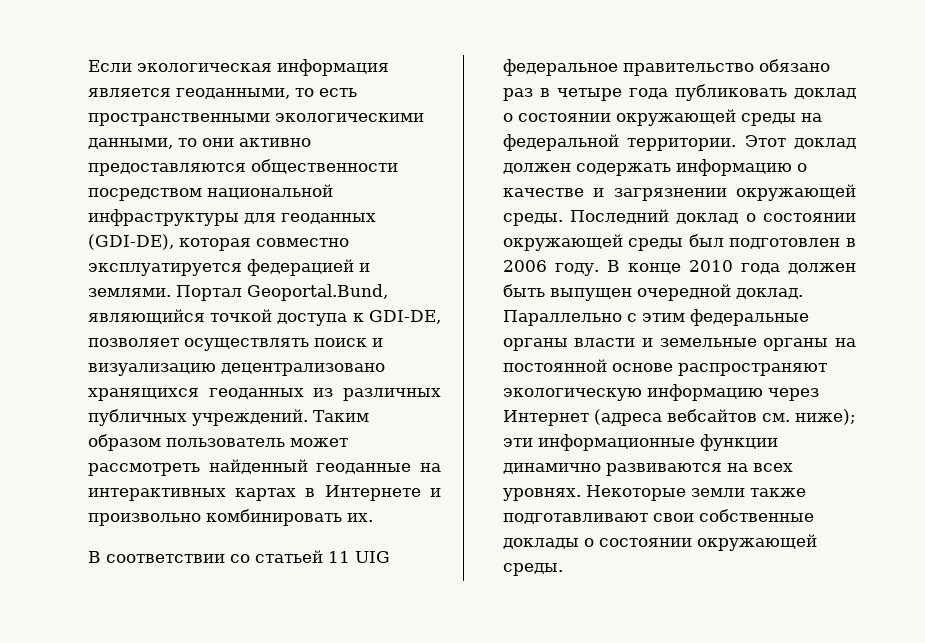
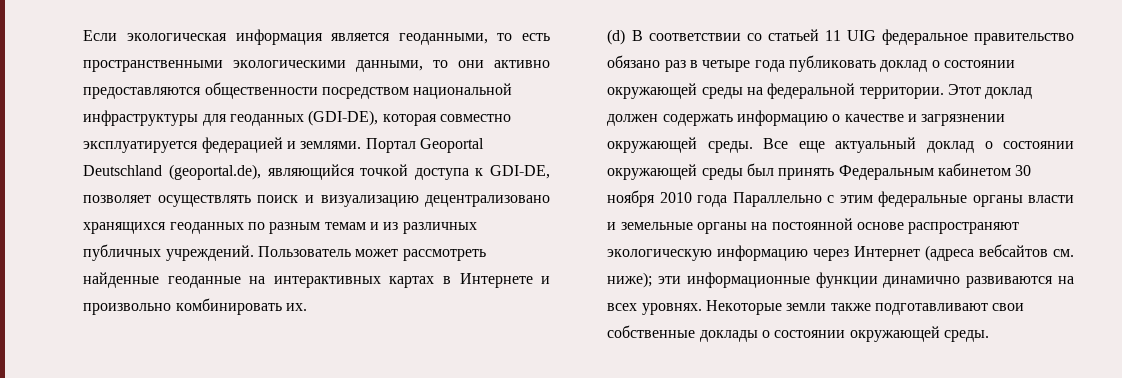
[246,284,388,301] Geoportal.Bund, -> [420,138,485,153] [83,164,262,180] Geoportal Deutschland (geoportal.de),
(304, 393) none -> [248,222,380,234] по разным темам и
[312,410,369,422] [87,434,285,451] Таким образом пользователь -> [258,246,352,257] Пользователь
[208,459,308,474] найденный -> [83,272,160,288] найденные
(373, 517) none -> [607,29,626,45] (d)
[570,209,670,224] Последний -> [763,137,917,153] Все еще актуальный
[729,238,856,249] [502,260,856,276] [502,284,803,301] подготовлен в 2006 году. В конце 2010 года должен быть выпущен очередной доклад. -> [778,163,1032,180] [607,190,728,207] принять Федеральным кабинетом 30 ноября 2010 года

